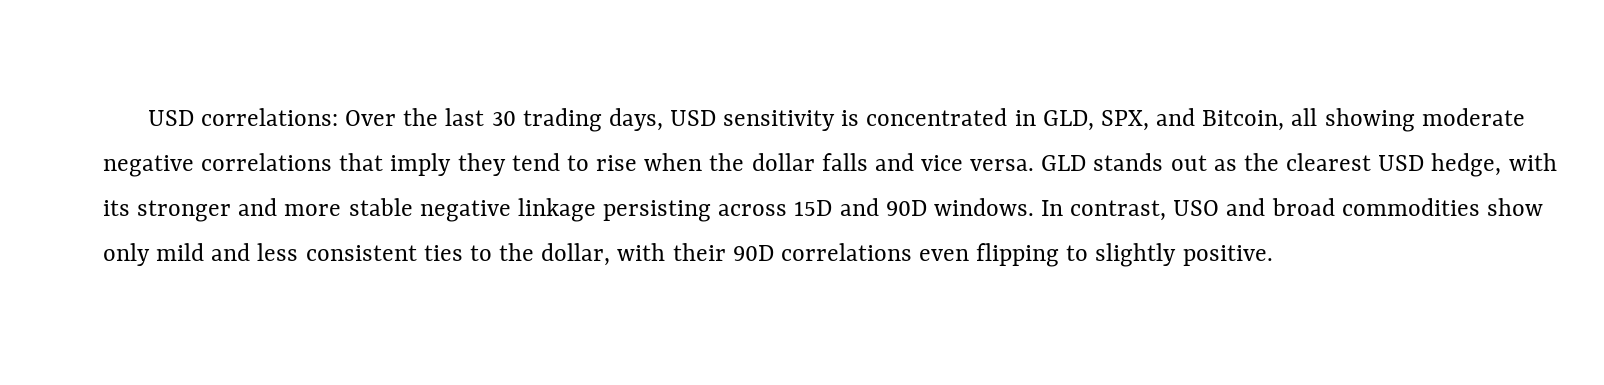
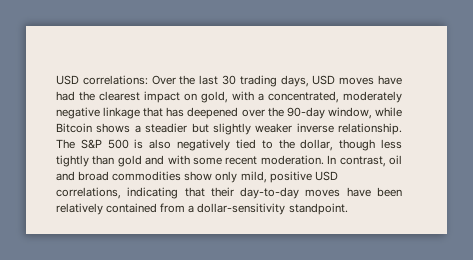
[723,108,1525,132] [103,153,1557,177] [103,198,1034,222] sensitivity is concentrated in GLD, SPX, and Bitcoin, all showing moderate negative correlations that imply they tend to rise when the dollar falls and vice versa. GLD stands out as the clearest USD hedge, with its stronger and more stable negative linkage persisting across 15D and 90D windows. -> [339,75,403,85] [56,91,402,103] [56,107,402,119] [56,123,402,135] [56,139,402,151] [56,155,324,167] moves have had the clearest impact on gold, with a concentrated, moderately negative linkage that has deepened over the 90-day window, while Bitcoin shows a steadier but slightly weaker inverse relationship. The S&P 500 is also negatively tied to the dollar, though less tightly than gold and with some recent moderation.
[1173,200,1220,216] USO -> [389,155,402,165] oil
[156,243,1273,267] mild and less consistent ties to the dollar, with their 90D correlations even flipping to slightly positive. -> [240,171,338,183] [56,187,402,199] [56,203,348,215] mild, positive USD correlations, indicating that their day-to-day moves have been relatively contained from a dollar-sensitivity standpoint.

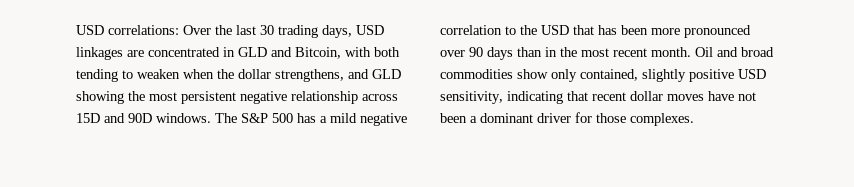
[339,75,403,85] [56,91,402,103] [56,107,402,119] [56,123,402,135] [56,139,402,151] [56,155,402,167] moves have had the clearest impact on gold, with a concentrated, moderately negative linkage that has deepened over the 90-day window, while Bitcoin shows a steadier but slightly weaker inverse relationship. The S&P 500 is also negatively tied to the dollar, though less tightly than gold and with some recent moderation. In contrast, oil -> [76,47,400,60] [76,69,401,82] [76,91,398,104] [76,113,407,126] [440,25,751,38] [440,47,713,60] linkages are concentrated in GLD and Bitcoin, with both tending to weaken when the dollar strengthens, and GLD showing the most persistent negative relationship across 15D and 90D windows. The S&P 500 has a mild negative correlation to the USD that has been more pronounced over 90 days than in the most recent month. Oil
[240,171,267,183] mild, -> [580,69,686,82] contained, slightly
[56,187,121,199] correlations, -> [440,91,503,104] sensitivity,
[210,187,402,199] [56,203,348,215] their day-to-day moves have been relatively contained from a dollar-sensitivity standpoint. -> [592,91,756,101] [440,112,694,126] recent dollar moves have not been a dominant driver for those complexes.

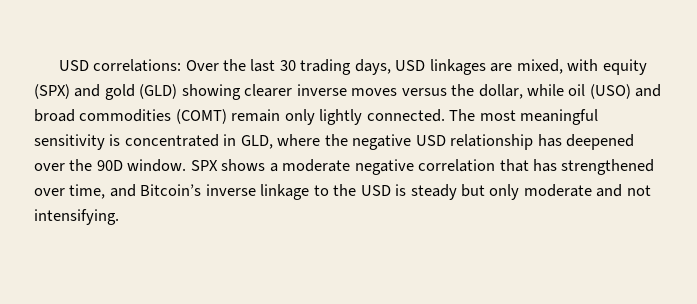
[148,47,400,59] [76,69,401,82] [76,91,398,104] [76,113,407,126] [440,25,751,38] [440,47,774,60] [440,69,766,82] [440,91,756,104] [440,112,694,126] concentrated in GLD and Bitcoin, with both tending to weaken when the dollar strengthens, and GLD showing the most persistent negative relationship across 15D and 90D windows. The S&P 500 has a mild negative correlation to the USD that has been more pronounced over 90 days than in the most recent month. Oil and broad commodities show only contained, slightly positive USD sensitivity, indicating that recent dollar moves have not been a dominant driver for those complexes. -> [516,59,647,75] [34,84,662,100] [34,109,599,125] [34,134,635,150] [34,159,655,175] [34,184,651,200] [34,209,119,225] mixed, with equity (SPX) and gold (GLD) showing clearer inverse moves versus the dollar, while oil (USO) and broad commodities (COMT) remain only lightly connected. The most meaningful sensitivity is concentrated in GLD, where the negative USD relationship has deepened over the 90D window. SPX shows a moderate negative correlation that has strengthened over time, and Bitcoin’s inverse linkage to the USD is steady but only moderate and not intensifying.

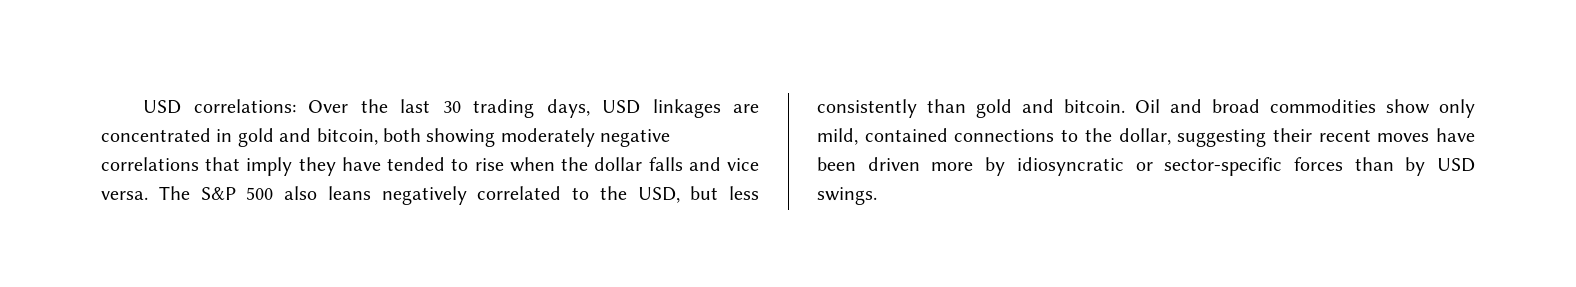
[516,59,647,75] [34,84,662,100] [34,109,599,125] [34,134,635,150] [34,159,655,175] [34,184,651,200] [34,209,119,225] mixed, with equity (SPX) and gold (GLD) showing clearer inverse moves versus the dollar, while oil (USO) and broad commodities (COMT) remain only lightly connected. The most meaningful sensitivity is concentrated in GLD, where the negative USD relationship has deepened over the 90D window. SPX shows a moderate negative correlation that has strengthened over time, and Bitcoin’s inverse linkage to the USD is steady but only moderate and not intensifying. -> [101,128,671,147] [101,157,760,176] [101,186,759,205] [817,99,1475,118] [817,128,1475,147] [817,157,1475,176] [817,187,877,205] concentrated in gold and bitcoin, both showing moderately negative correlations that imply they have tended to rise when the dollar falls and vice versa. The S&P 500 also leans negatively correlated to the USD, but less consistently than gold and bitcoin. Oil and broad commodities show only mild, contained connections to the dollar, suggesting their recent moves have been driven more by idiosyncratic or sector-specific forces than by USD swings.

